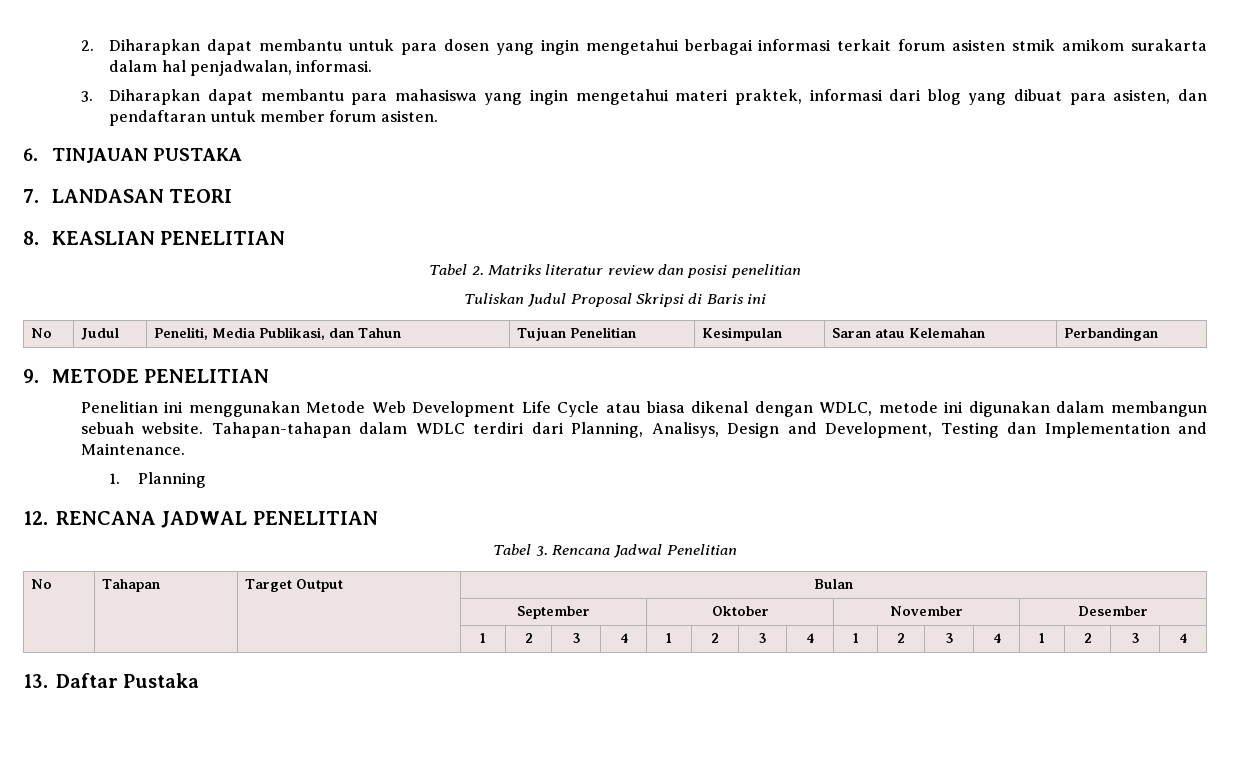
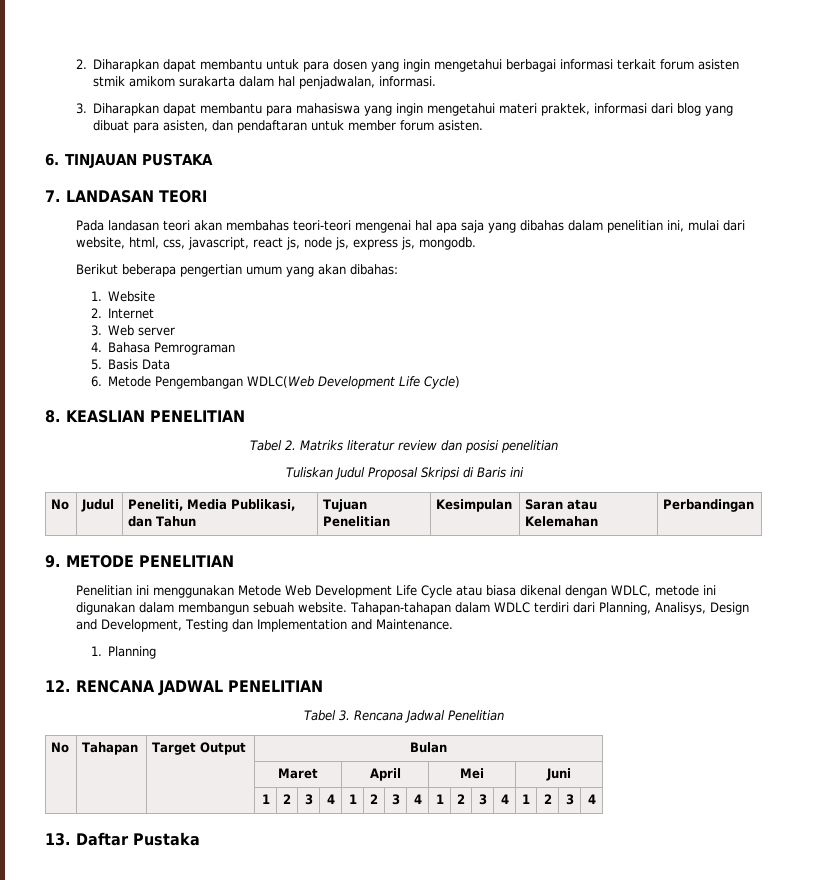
(233, 196) none -> [75,220,745,233] [75,237,476,250] [75,264,398,277] [90,291,156,302] [90,308,155,319] [90,325,176,336] [90,342,236,355] [90,359,171,370] [90,376,461,389] // Pada landasan teori akan membahas teori-teori mengenai hal apa saja yang dibahas dalam penelitian ini, mulai dari website, html, css, javascript, react js, node js, express js, mongodb. // Berikut beberapa pengertian umum yang akan dibahas: // 1. Website // 2. Internet // 3. Web server // 4. Bahasa Pemrograman // 5. Basis Data // 6. Metode Pengembangan WDLC(Web Development Life Cycle)
[517,606,590,619] [711,606,769,616] [890,606,963,616] [1078,606,1148,616] September | Oktober | November | Desember -> [278,768,318,779] [369,768,401,781] [460,768,484,779] [546,768,571,781] Maret | April | Mei | Juni

